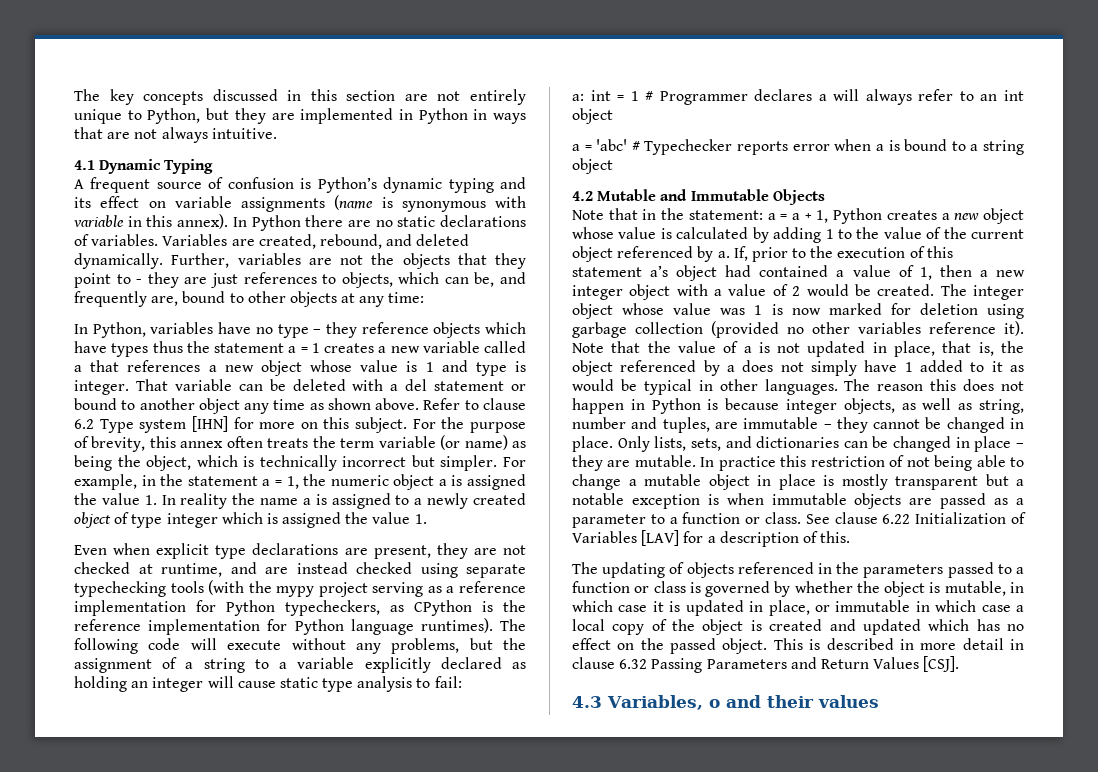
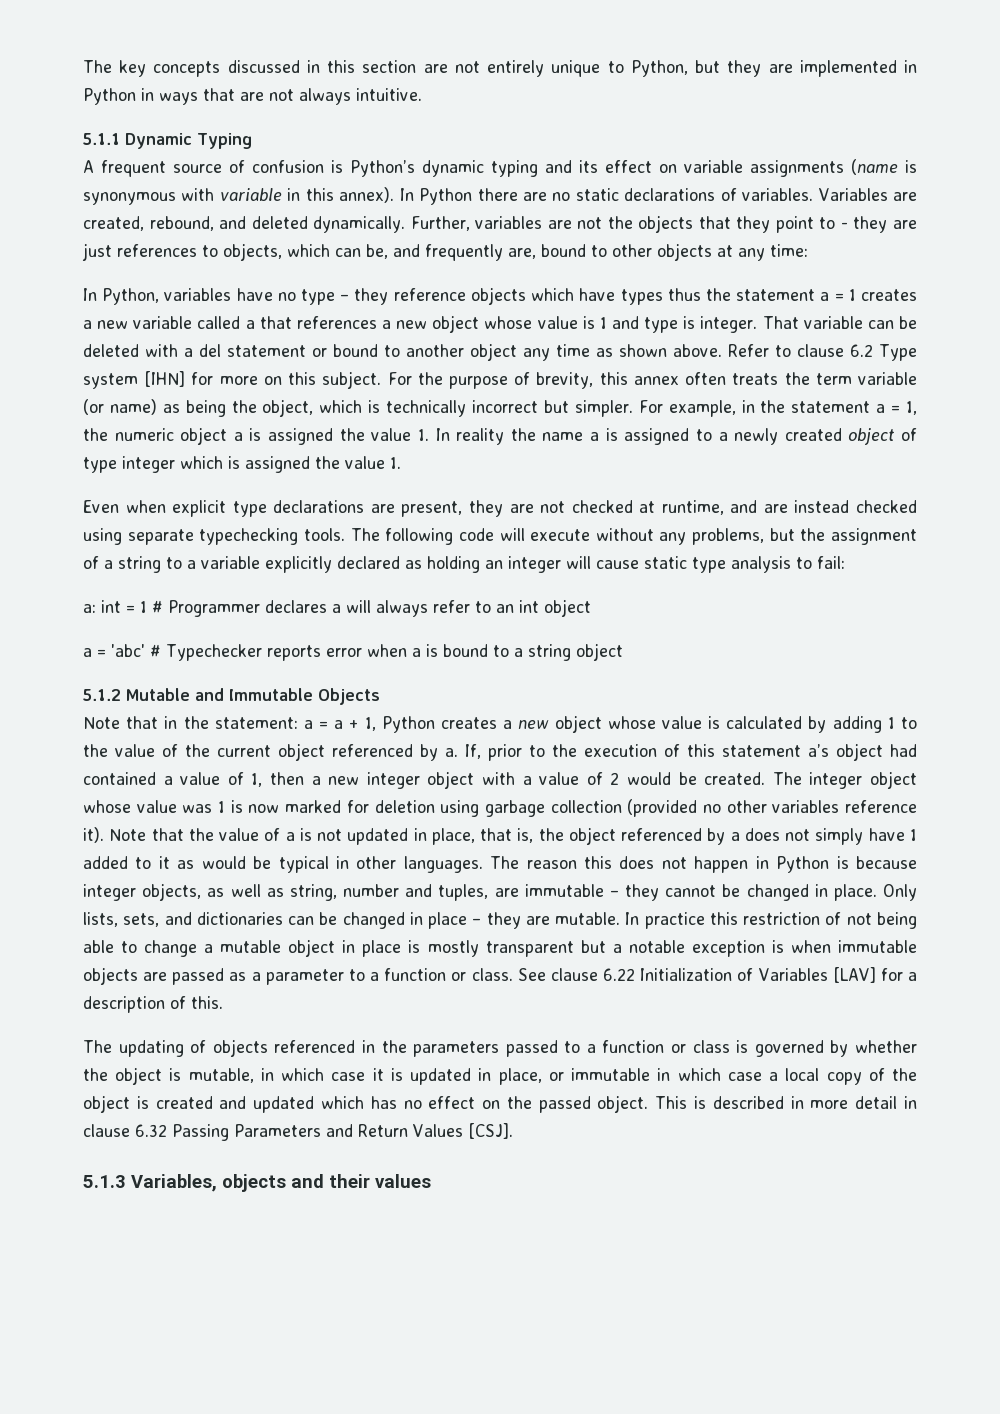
[74,160,95,170] 4.1 -> [83,133,120,145] 5.1.1
[170,580,526,597] [74,600,526,616] [74,618,493,635] tools (with the mypy project serving as a reference implementation for Python typecheckers, as CPython is the reference implementation for Python language runtimes). -> [303,528,345,541] tools.
[572,191,593,201] 4.2 -> [83,689,121,701] 5.1.2
[572,695,720,710] 4.3 Variables, o -> [83,1174,286,1192] 5.1.3 Variables, objects

